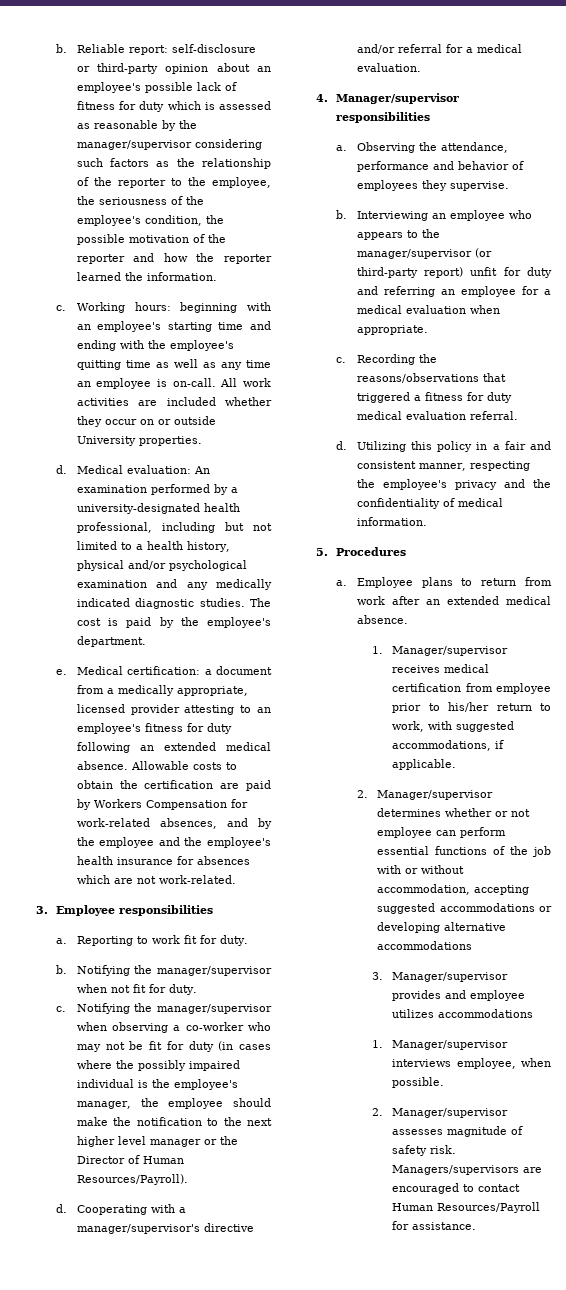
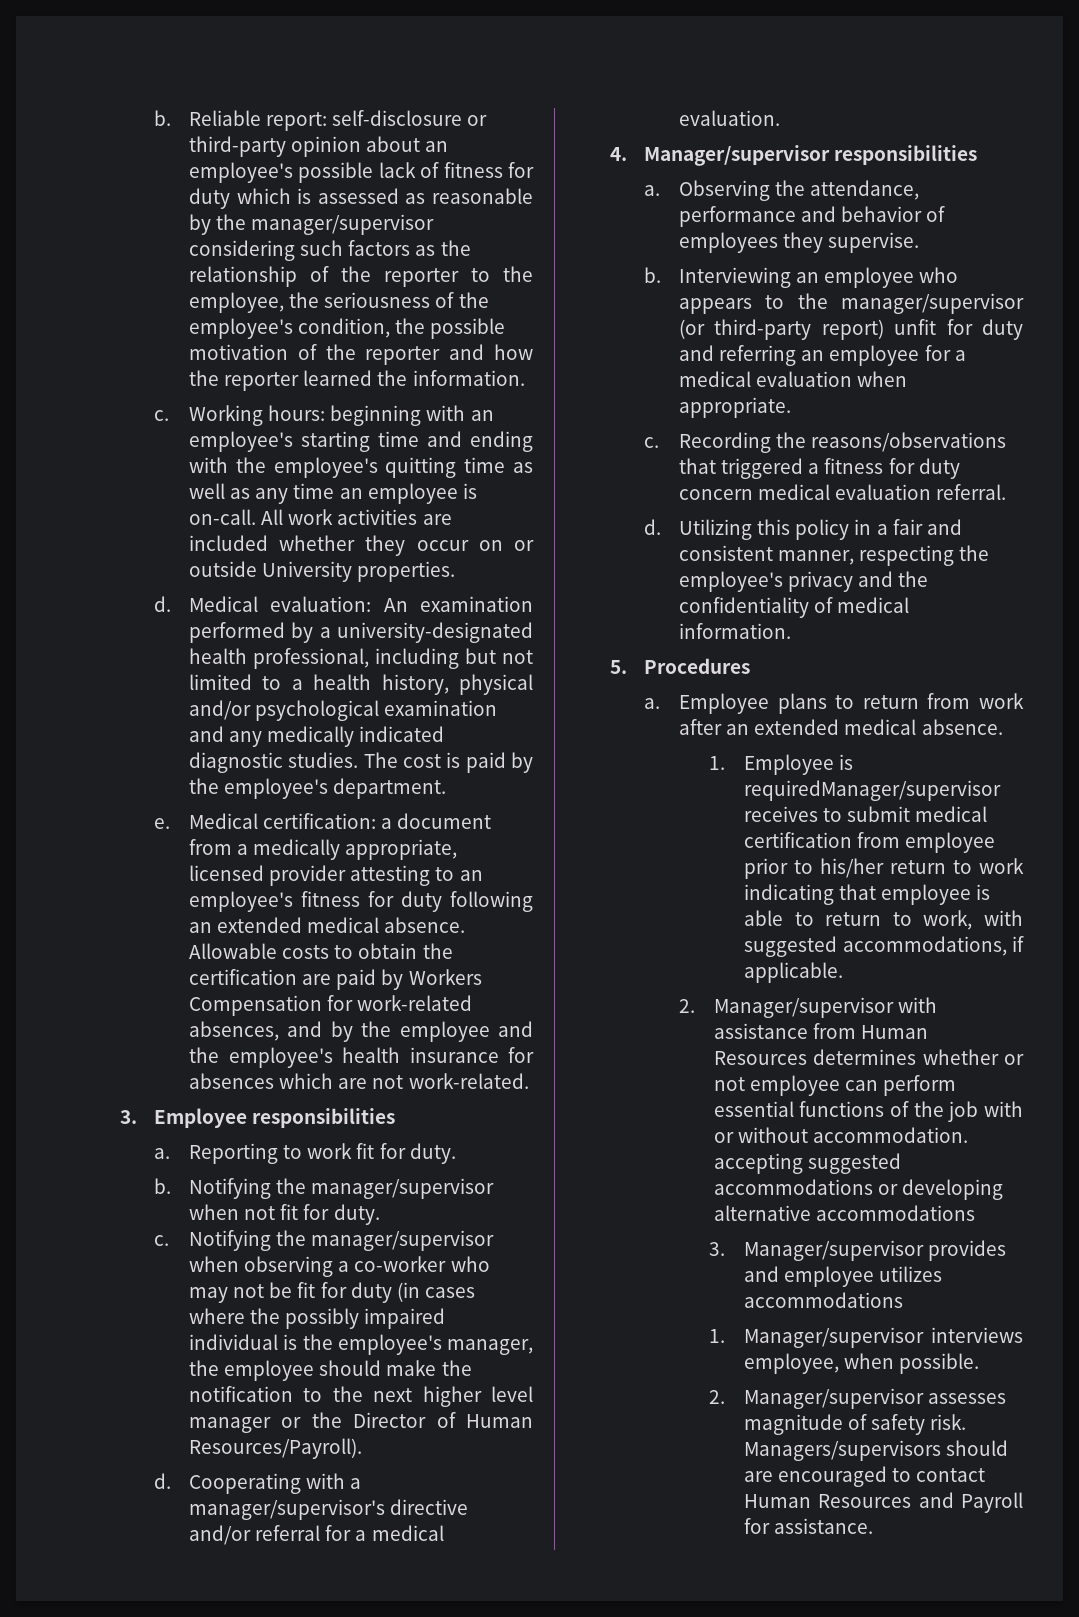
(512, 397) none -> [679,489,754,500] concern
[392,646,509,656] [392,665,441,673] Manager/supervisor receives -> [744,754,854,775] [744,780,1002,801] [744,806,911,822] Employee is requiredManager/supervisor receives to submit
(551, 707) none -> [979,858,1024,874] [744,884,991,905] [744,910,912,926] work indicating that employee is able to return to
(494, 795) none -> [897,997,937,1013] [713,1023,928,1039] [713,1051,807,1065] with assistance from Human Resources
[377,884,471,895] accommodation, -> [812,1127,968,1143] accommodation.
(520, 1170) none -> [946,1440,1009,1456] should
[437,1202,541,1213] Resources/Payroll -> [818,1492,1023,1513] Resources and Payroll

